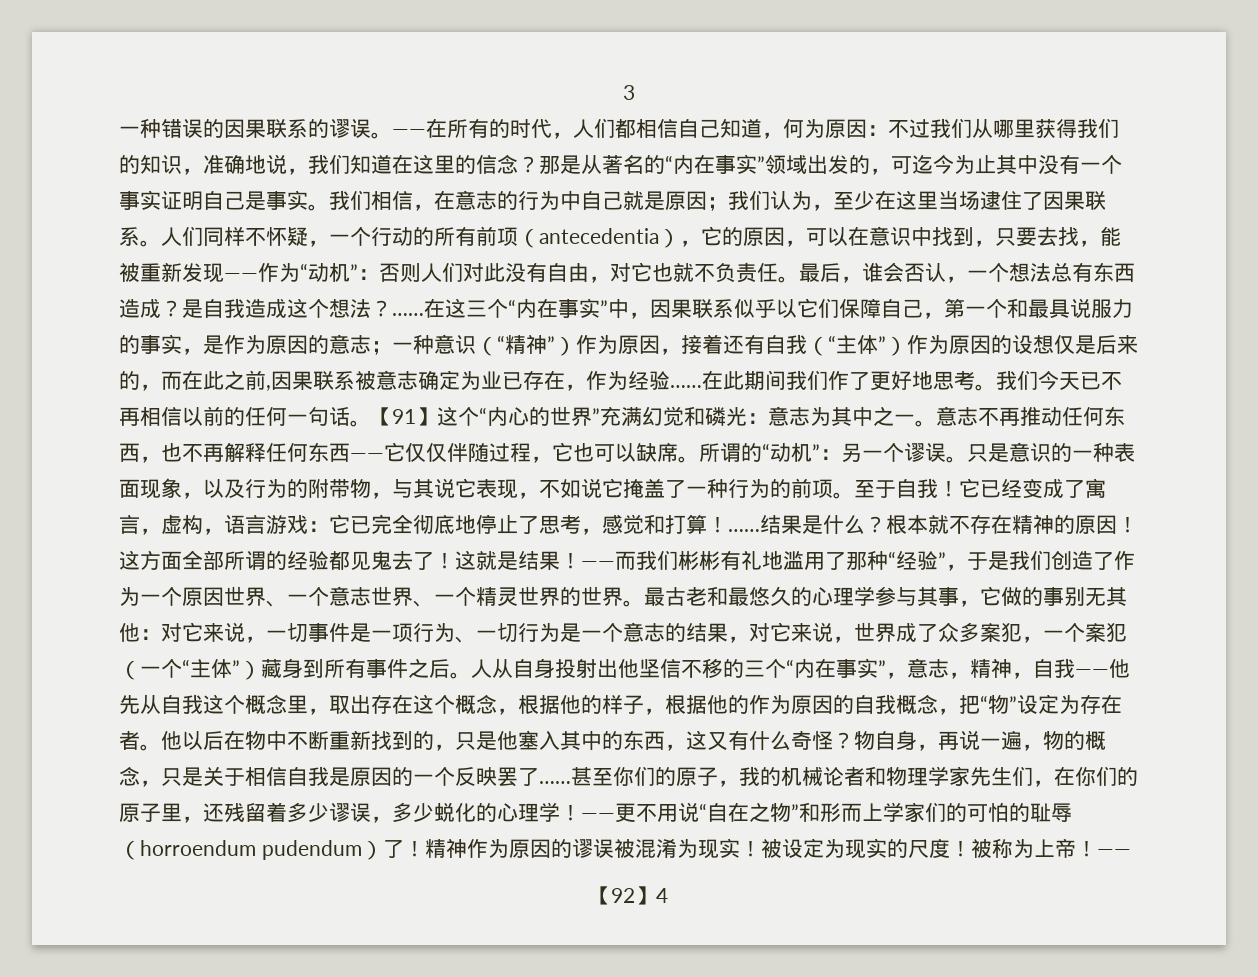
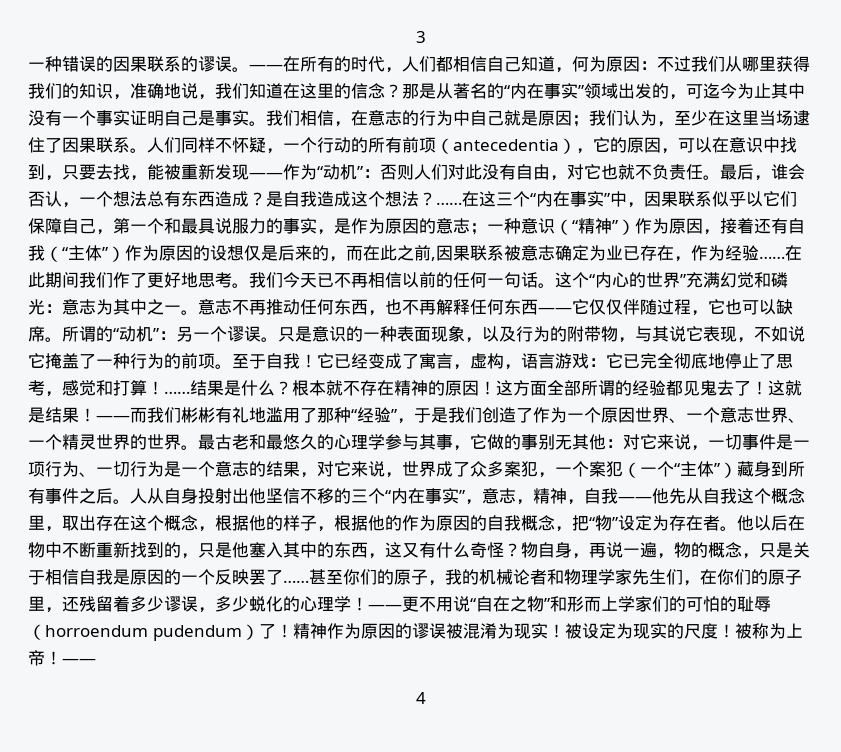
[371,407,437,426] 【91】 -> (555, 285) none
[590,886,656,905] 【92】 -> (96, 661) none

